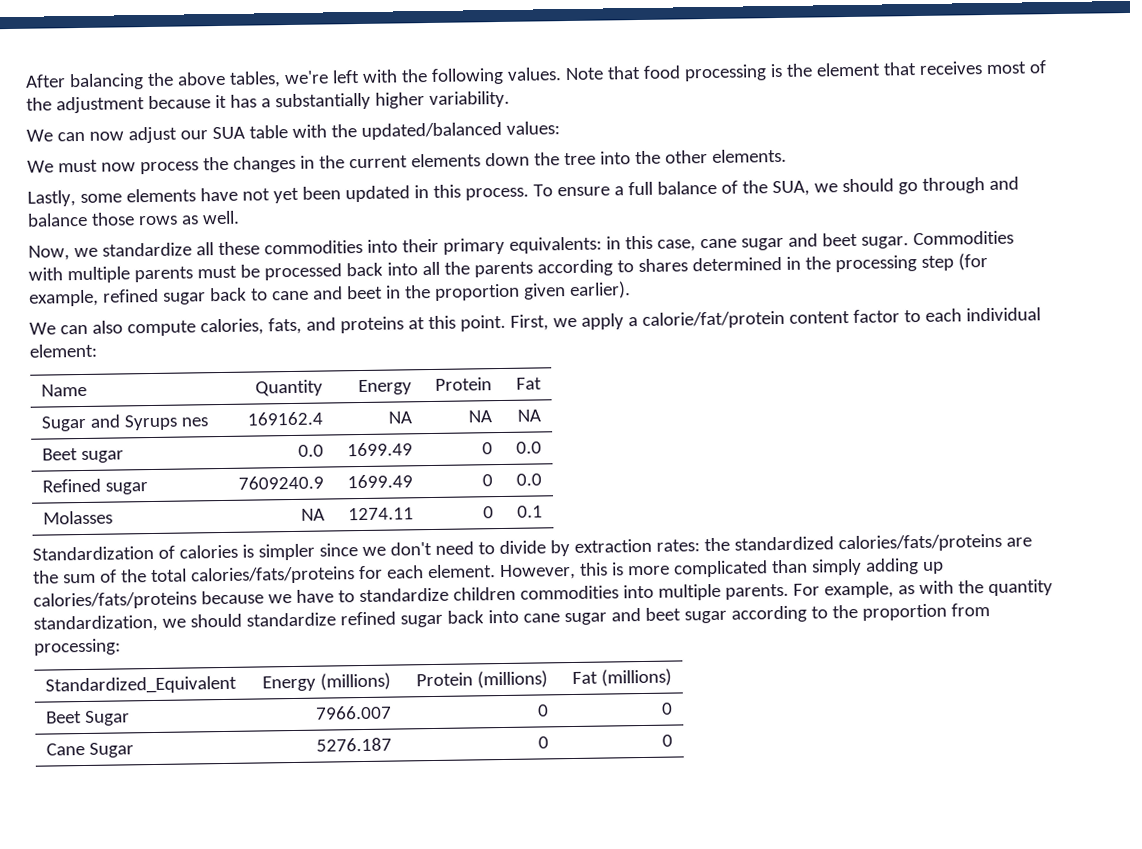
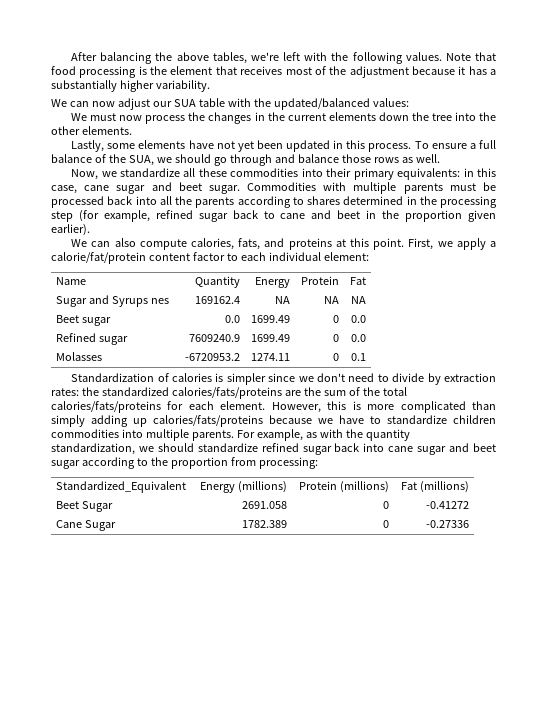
[300,508,325,521] NA -> [184,353,240,361] -6720953.2
[315,705,392,720] [537,704,549,717] [660,702,673,715] 7966.007 | 0 | 0 -> [241,501,287,509] [382,501,389,509] [425,501,469,509] 2691.058 | 0 | -0.41272
[315,737,392,752] [537,736,549,749] [661,734,673,747] 5276.187 | 0 | 0 -> [241,520,287,528] [382,520,389,528] [425,520,469,528] 1782.389 | 0 | -0.27336

